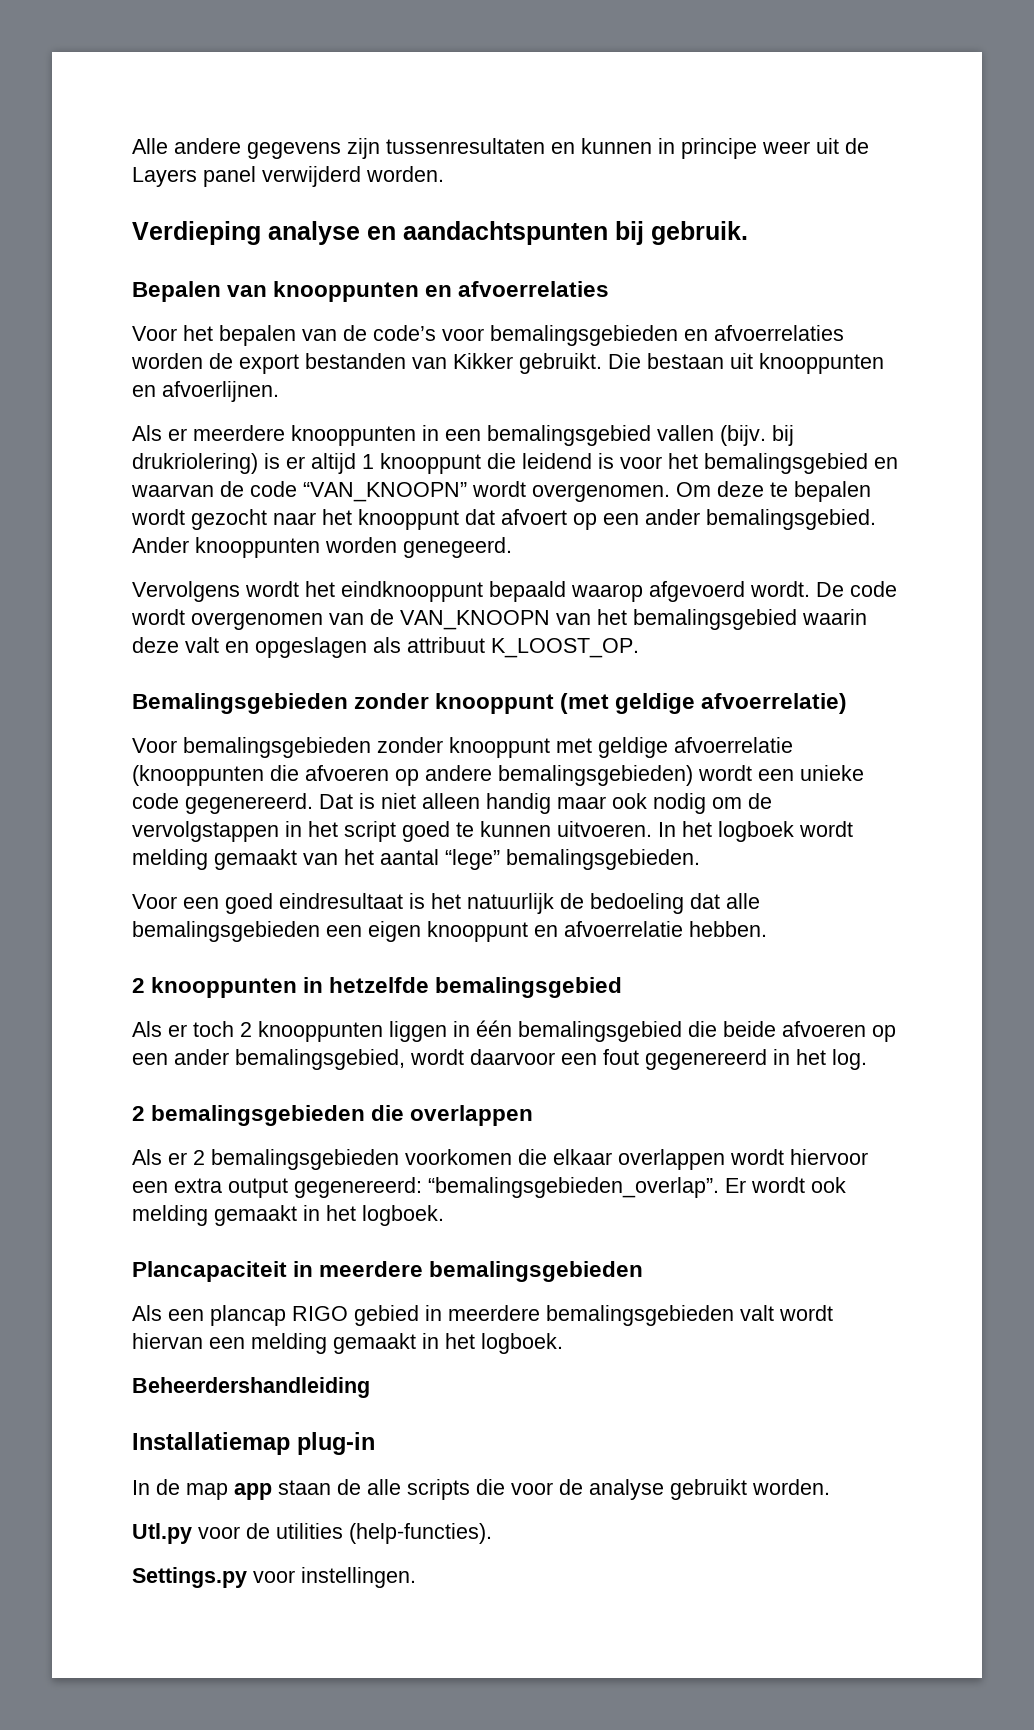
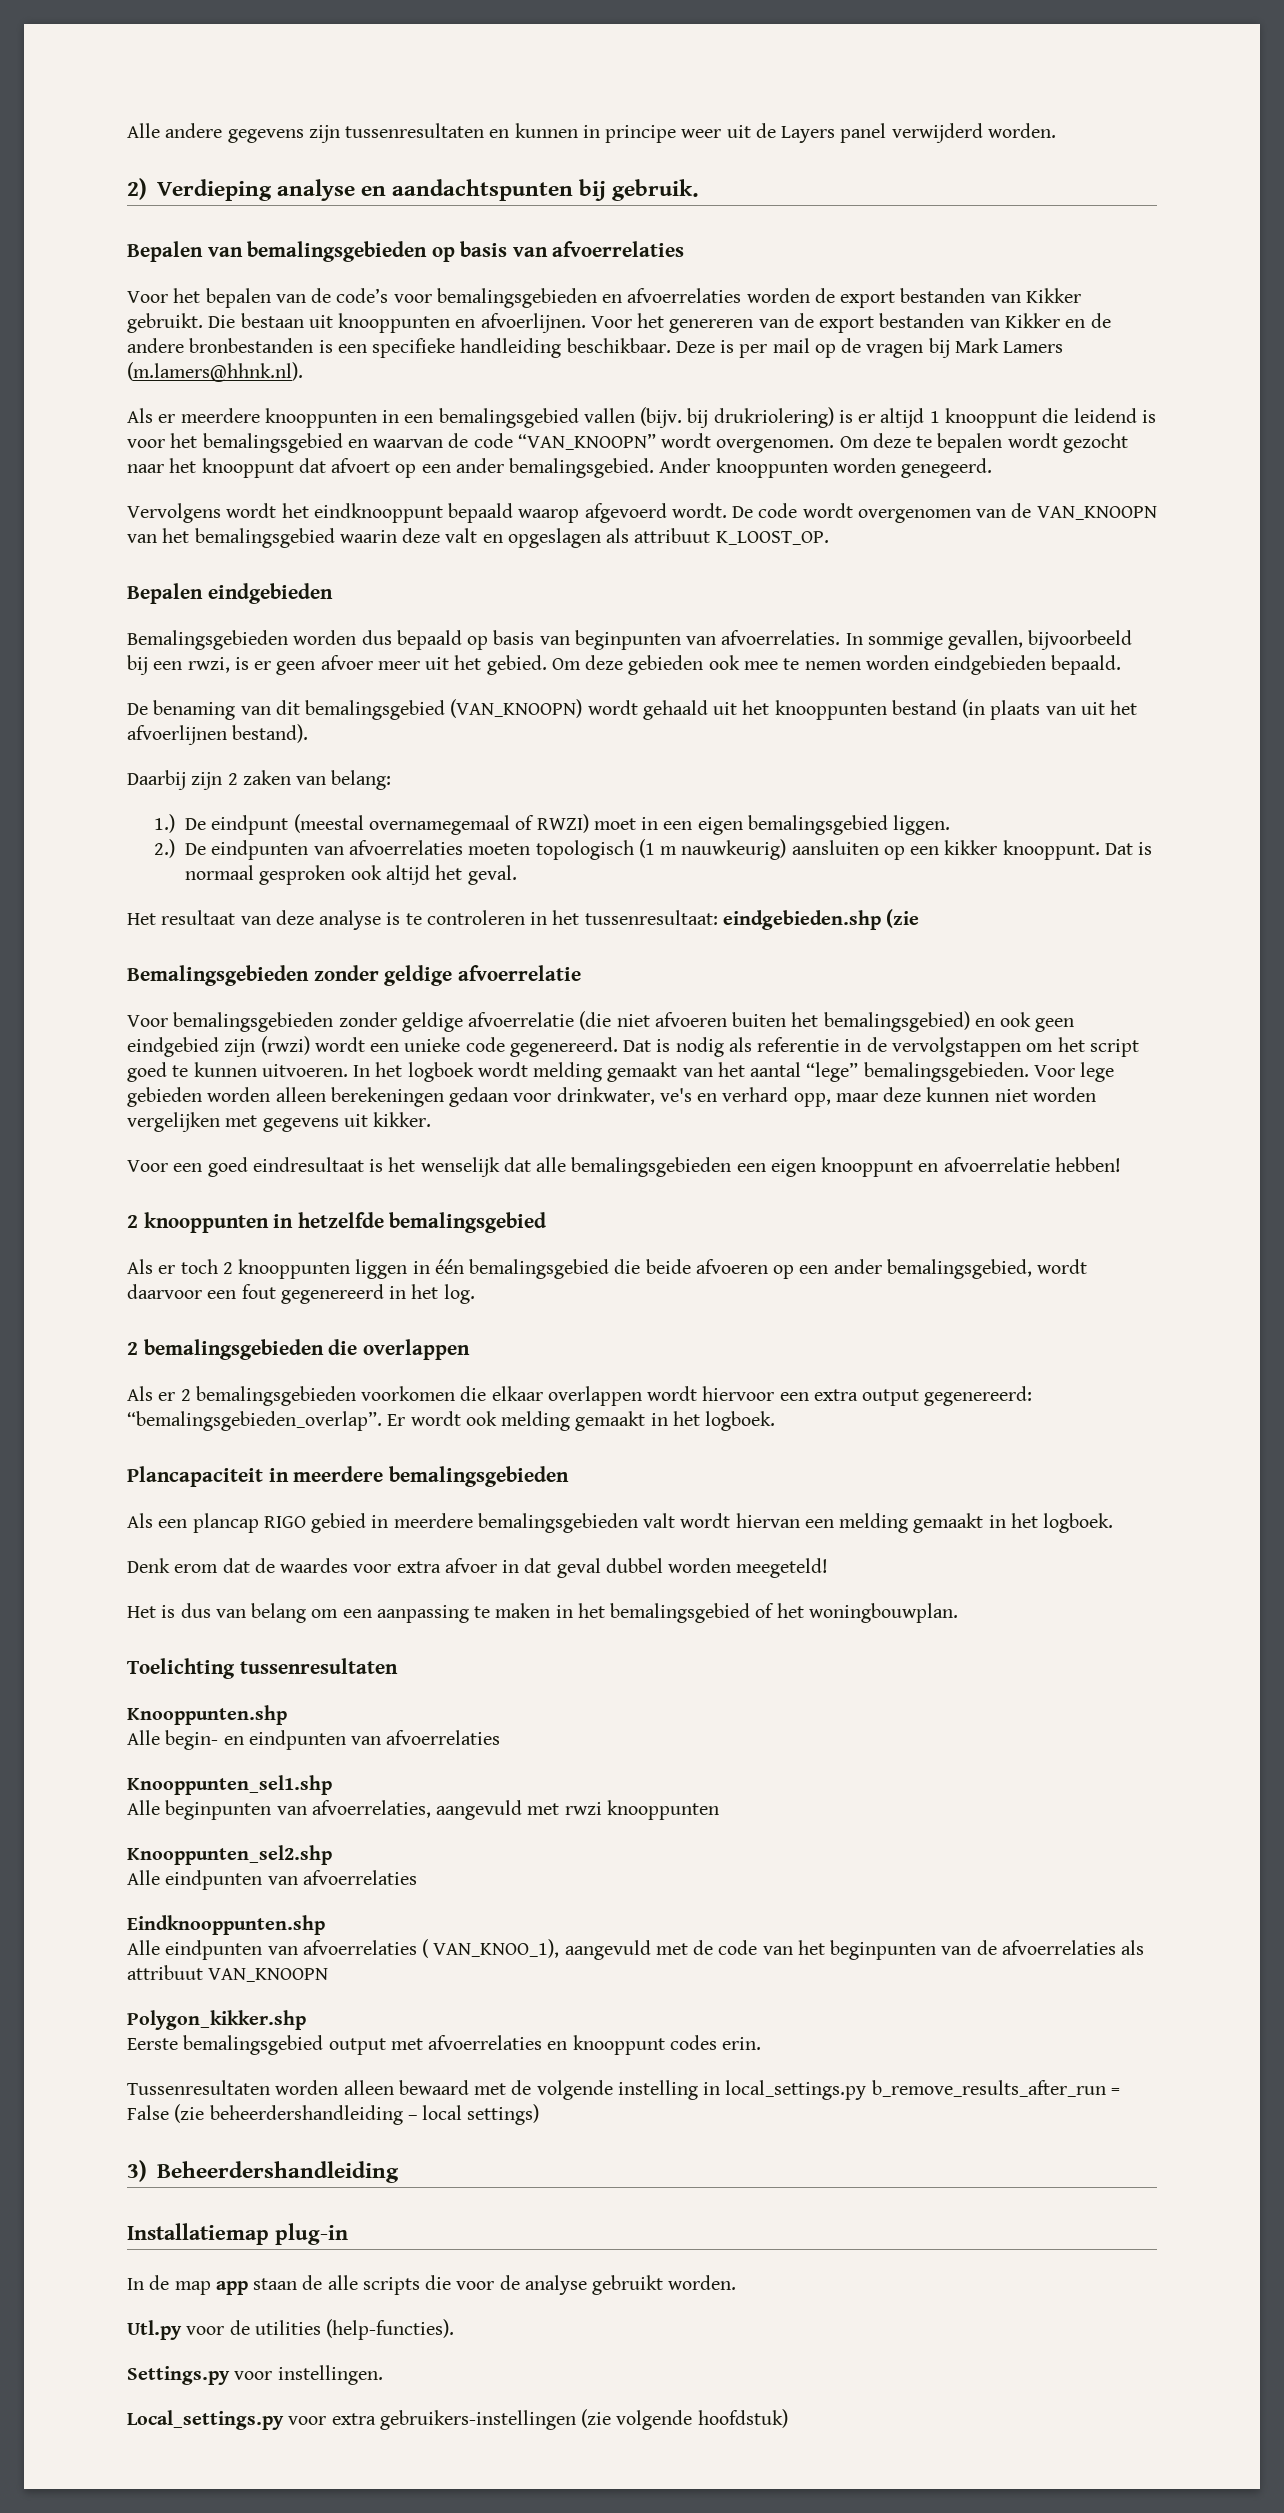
(444, 174) none -> [127,178,147,200] 2)
[273,281,453,302] knooppunten en -> [247,241,548,262] bemalingsgebieden op basis van
(279, 391) none -> [590,313,1111,333] [127,338,1064,358] [127,362,303,382] Voor het genereren van de export bestanden van Kikker en de andere bronbestanden is een specifieke handleiding beschikbaar. Deze is per mail op de vragen bij Mark Lamers (m.lamers@hhnk.nl).
[132,693,848,714] [132,737,793,758] [132,765,693,786] Bemalingsgebieden zonder knooppunt (met geldige afvoerrelatie) // Voor bemalingsgebieden zonder knooppunt met geldige afvoerrelatie (knooppunten die afvoeren op andere bemalingsgebieden) -> [127,583,333,604] [127,630,1133,650] [127,655,1122,675] [127,699,1138,720] [127,724,309,745] [127,770,392,790] [154,814,951,835] [154,839,1153,860] [185,865,517,885] [127,909,920,930] [127,965,581,986] [127,1011,1075,1032] [127,1036,310,1057] Bepalen eindgebieden // Bemalingsgebieden worden dus bepaald op basis van beginpunten van afvoerrelaties. In sommige gevallen, bijvoorbeeld bij een rwzi, is er geen afvoer meer uit het gebied. Om deze gebieden ook mee te nemen worden eindgebieden bepaald. // De benaming van dit bemalingsgebied (VAN_KNOOPN) wordt gehaald uit het knooppunten bestand (in plaats van uit het afvoerlijnen bestand). // Daarbij zijn 2 zaken van belang: // 1.) De eindpunt (meestal overnamegemaal of RWZI) moet in een eigen bemalingsgebied liggen. // 2.) De eindpunten van afvoerrelaties moeten topologisch (1 m nauwkeurig) aansluiten op een kikker knooppunt. Dat is normaal gesproken ook altijd het geval. // Het resultaat van deze analyse is te controleren in het tussenresultaat: eindgebieden.shp (zie // Bemalingsgebieden zonder geldige afvoerrelatie // Voor bemalingsgebieden zonder geldige afvoerrelatie (die niet afvoeren buiten het bemalingsgebied) en ook geen eindgebied zijn (rwzi)
[381,793,742,814] niet alleen handig maar ook nodig om -> [675,1037,862,1057] nodig als referentie in
[285,821,302,837] in -> [1026,1043,1054,1052] om
(700, 859) none -> [1033,1062,1115,1082] [127,1087,1096,1107] [127,1112,432,1132] Voor lege gebieden worden alleen berekeningen gedaan voor drinkwater, ve's en verhard opp, maar deze kunnen niet worden vergelijken met gegevens uit kikker.
[467,893,684,914] natuurlijk de bedoeling -> [420,1157,500,1177] wenselijk
[689,921,767,937] hebben. -> [1054,1157,1121,1172] hebben!
(563, 1343) none -> [127,1558,829,1578] [127,1603,958,1623] [127,1658,398,1679] [127,1705,287,1725] [127,1730,501,1750] [127,1775,332,1795] [127,1800,719,1820] [127,1845,332,1865] [127,1870,417,1890] [127,1915,325,1935] [127,1939,1145,1960] [127,1965,329,1982] [127,2010,306,2030] [127,2035,762,2055] [127,2080,1120,2100] [127,2104,540,2125] [127,2160,147,2182] Denk erom dat de waardes voor extra afvoer in dat geval dubbel worden meegeteld! // Het is dus van belang om een aanpassing te maken in het bemalingsgebied of het woningbouwplan. // Toelichting tussenresultaten // Knooppunten.shp // Alle begin- en eindpunten van afvoerrelaties // Knooppunten_sel1.shp // Alle beginpunten van afvoerrelaties, aangevuld met rwzi knooppunten // Knooppunten_sel2.shp // Alle eindpunten van afvoerrelaties // Eindknooppunten.shp // Alle eindpunten van afvoerrelaties ( VAN_KNOO_1), aangevuld met de code van het beginpunten van de afvoerrelaties als attribuut VAN_KNOOPN // Polygon_kikker.shp // Eerste bemalingsgebied output met afvoerrelaties en knooppunt codes erin. // Tussenresultaten worden alleen bewaard met de volgende instelling in local_settings.py b_remove_results_after_run = False (zie beheerdershandleiding – local settings) // 3)
(416, 1577) none -> [127,2409,788,2430] // Local_settings.py voor extra gebruikers-instellingen (zie volgende hoofdstuk)

